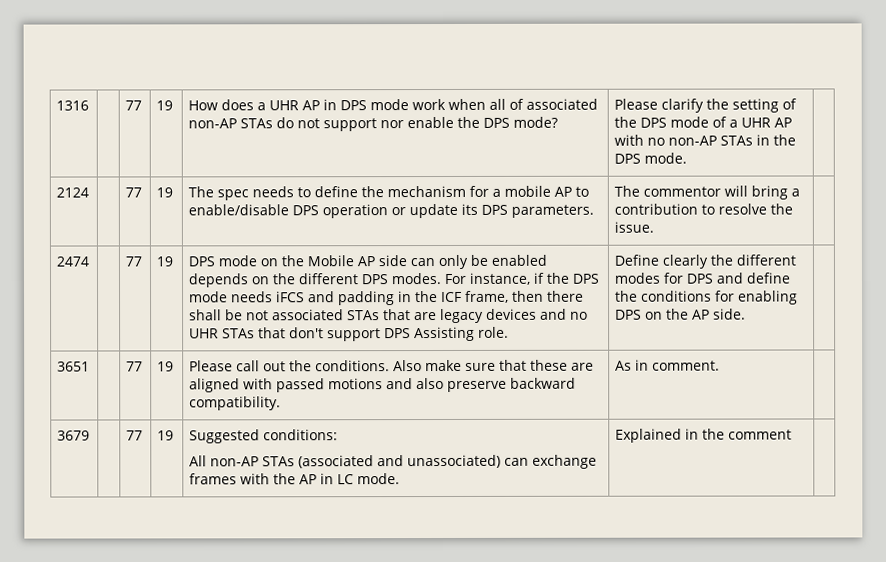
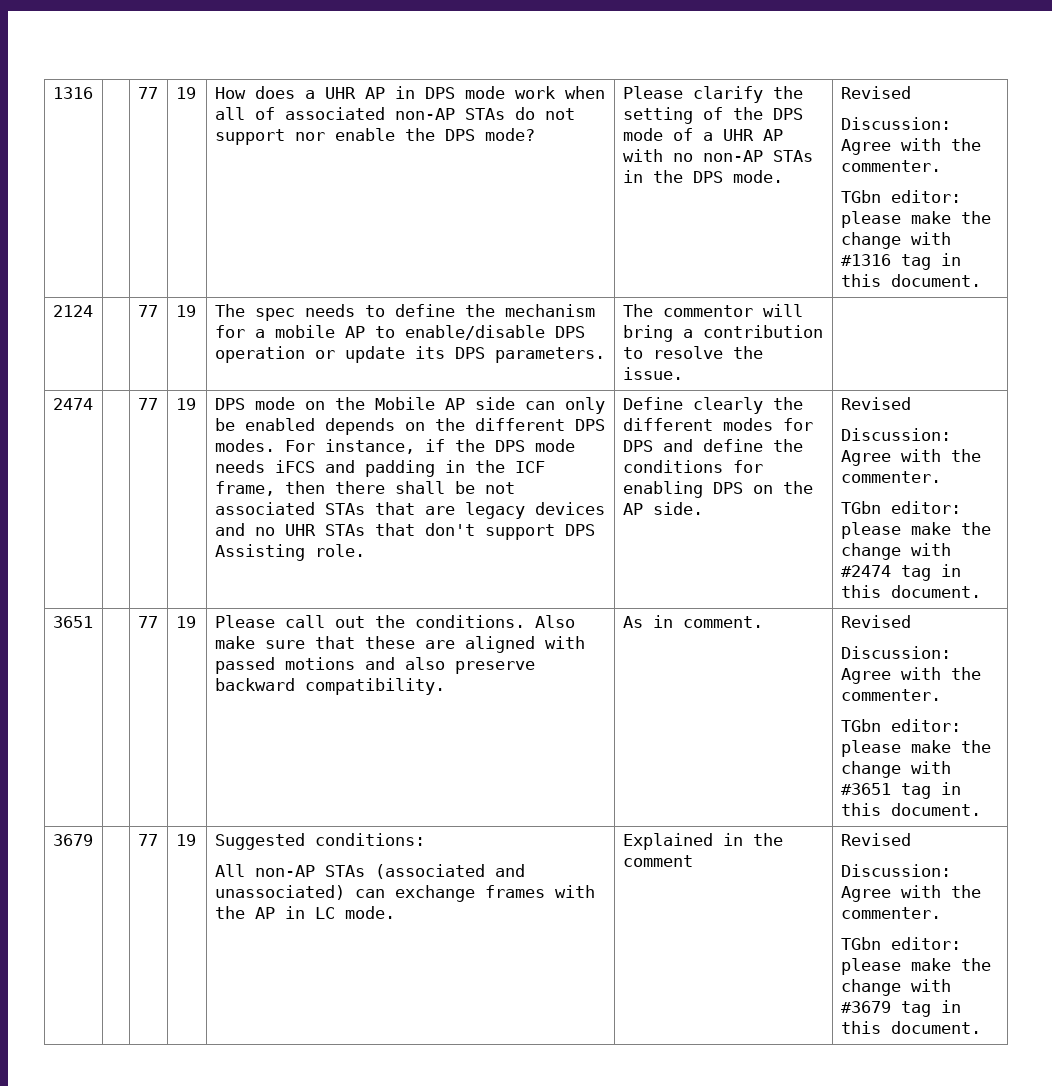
(688, 158) none -> [840,86,911,99] [840,117,951,130] [840,138,981,155] [840,160,941,172] [840,190,961,203] [840,211,991,228] [840,232,951,249] [840,253,961,270] [840,274,981,287] Revised // Discussion: Agree with the commenter. // TGbn editor: please make the change with #1316 tag in this document.
(747, 314) none -> [840,397,911,410] [840,428,951,441] [840,449,981,466] [840,471,941,483] [840,501,961,514] [840,522,991,539] [840,543,951,560] [840,564,961,581] [840,585,981,598] Revised // Discussion: Agree with the commenter. // TGbn editor: please make the change with #2474 tag in this document.
(721, 365) none -> [840,615,911,628] [840,646,951,659] [840,667,981,684] [840,689,941,701] [840,719,961,732] [840,740,991,757] [840,761,951,778] [840,782,961,799] [840,803,981,816] Revised // Discussion: Agree with the commenter. // TGbn editor: please make the change with #3651 tag in this document.
(793, 434) none -> [840,833,911,846] [840,864,951,877] [840,885,981,902] [840,907,941,919] [840,937,961,950] [840,958,991,975] [840,979,951,996] [840,1000,961,1017] [840,1021,981,1034] Revised // Discussion: Agree with the commenter. // TGbn editor: please make the change with #3679 tag in this document.

